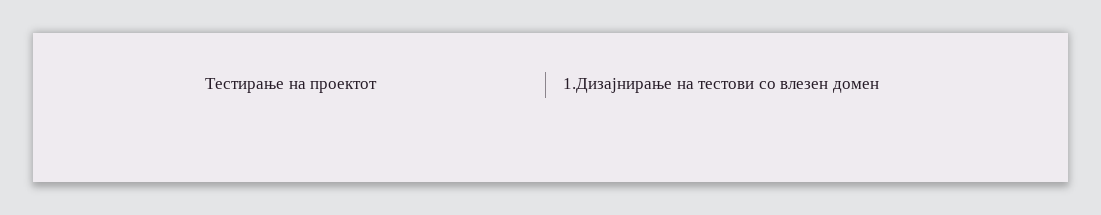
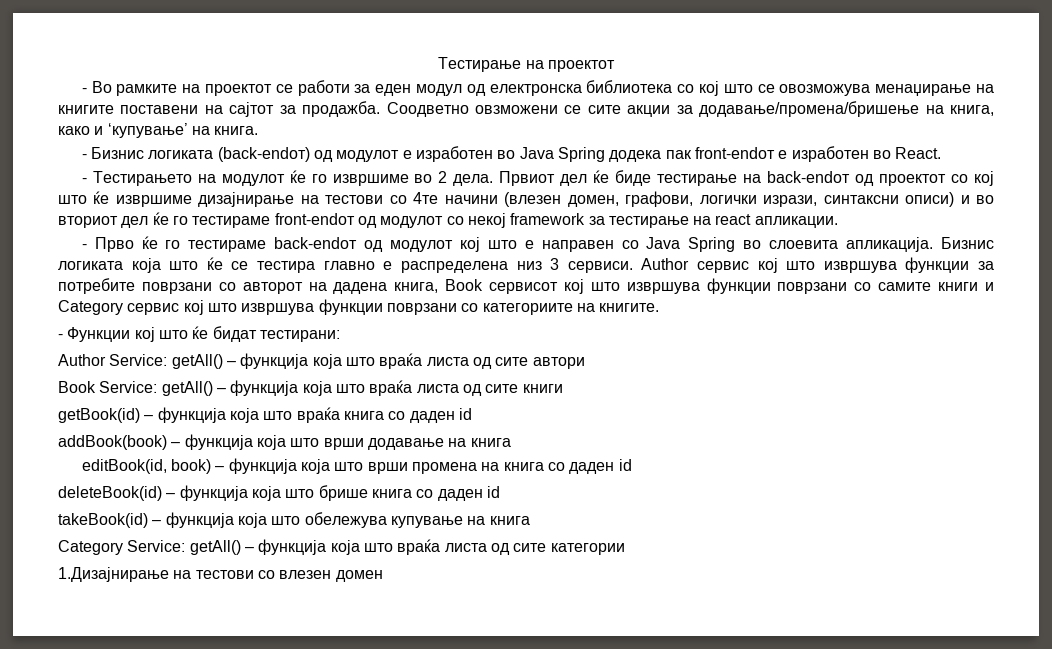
(378, 87) none -> [81,80,994,96] [58,101,995,117] [58,123,259,138] [81,146,942,162] [81,170,995,186] [58,191,995,207] [58,212,838,228] [81,236,995,252] [58,257,994,273] [58,278,994,294] [58,299,660,315] [58,326,340,342] [58,353,585,369] [58,380,563,396] [58,407,472,423] [58,434,511,450] [81,458,632,474] [58,485,500,501] [58,512,530,528] [58,539,625,555] // - Во рамките на проектот се работи за еден модул од електронска библиотека со кој што се овозможува менаџирање на книгите поставени на сајтот за продажба. Соодветно овзможени се сите акции за додавање/промена/бришење на книга, како и ‘купување’ на книга. // - Бизнис логиката (back-endот) од модулот е изработен во Java Spring додека пак front-endот е изработен во React. // - Тестирањето на модулот ќе го извршиме во 2 дела. Првиот дел ќе биде тестирање на back-endот од проектот со кој што ќе извршиме дизајнирање на тестови со 4те начини (влезен домен, графови, логички изрази, синтаксни описи) и во вториот дел ќе го тестираме front-endот од модулот со некој framework за тестирање на react апликации. // - Прво ќе го тестираме back-endот од модулот кој што е направен со Java Spring во слоевита апликација. Бизнис логиката која што ќе се тестира главно е распределена низ 3 сервиси. Author сервис кој што извршува функции за потребите поврзани со авторот на дадена книга, Book сервисот кој што извршува функции поврзани со самите книги и Category сервис кој што извршува функции поврзани со категориите на книгите. // - Функции кој што ќе бидат тестирани: // Author Service: getAll() – функција која што враќа листа од сите автори // Book Service: getAll() – функција која што враќа листа од сите книги // getBook(id) – функција која што враќа книга со даден id // addBook(book) – функција која што врши додавање на книга // editBook(id, book) – функција која што врши промена на книга со даден id // deleteBook(id) – функција која што брише книга со даден id // takeBook(id) – функција која што обележува купување на книга // Category Service: getAll() – функција која што враќа листа од сите категории

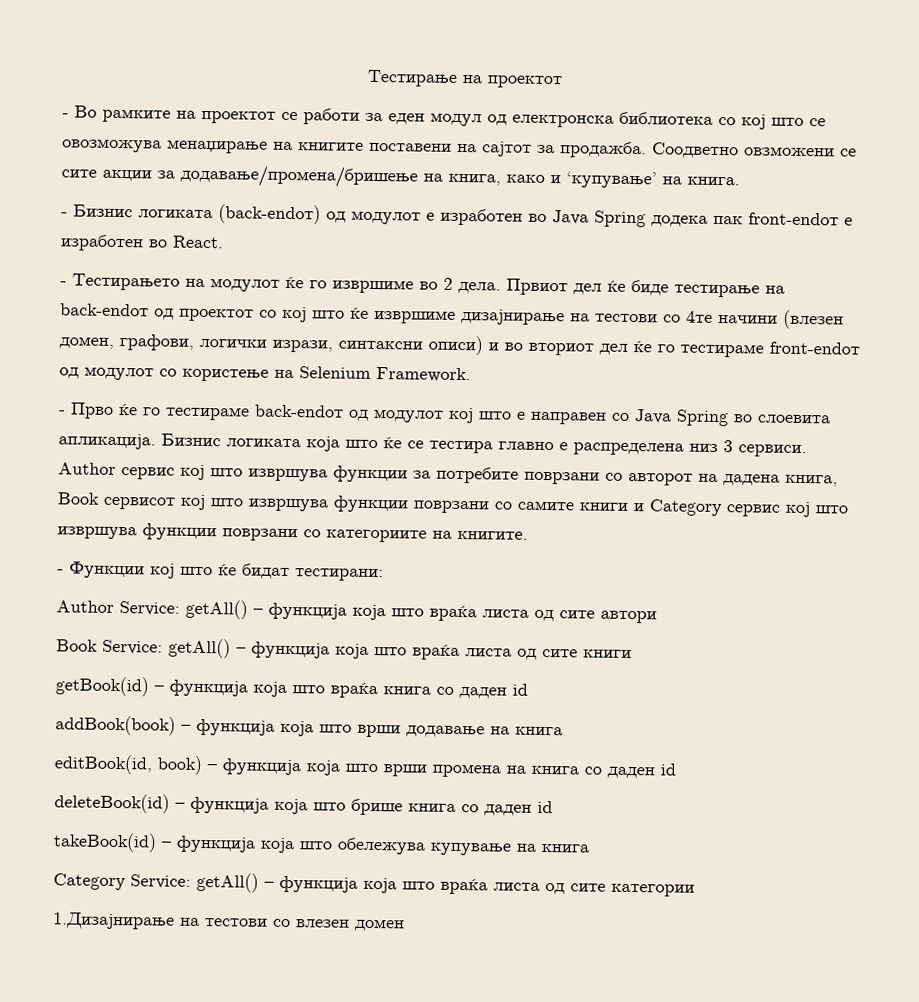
[467,213,838,228] некој framework за тестирање на react апликации. -> [182,366,471,383] користење на Selenium Framework.

